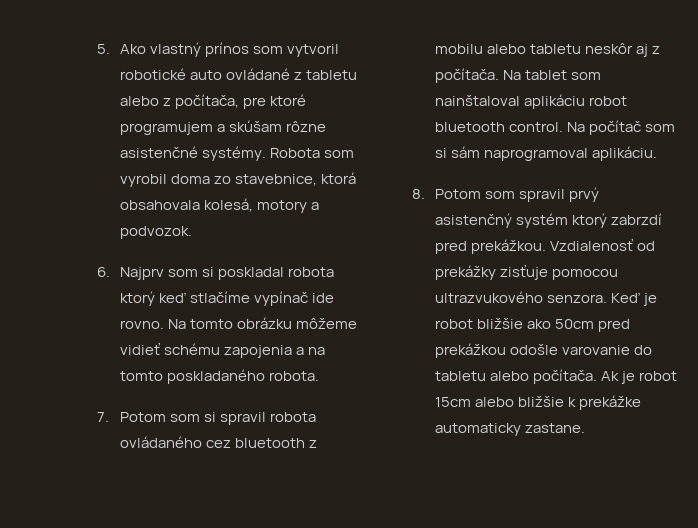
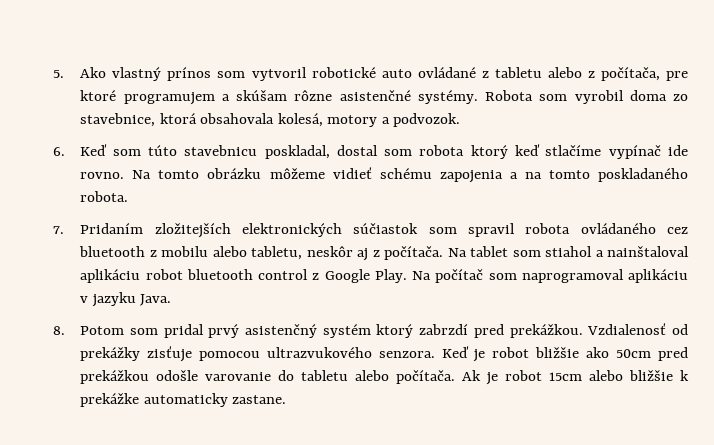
[120,267,285,280] Najprv som si poskladal -> [80,144,413,159] Keď som túto stavebnicu poskladal, dostal som
[120,412,217,422] Potom som si -> [80,223,457,238] Pridaním zložitejších elektronických súčiastok som
[530,44,582,54] tabletu -> [251,246,303,260] tabletu,
(602, 76) none -> [545,246,604,257] stiahol a
[509,120,676,135] [435,146,658,161] control. Na počítač som si sám naprogramoval aplikáciu. -> [258,269,689,283] [80,292,172,307] control z Google Play. Na počítač som naprogramoval aplikáciu v jazyku Java.
[519,189,566,202] spravil -> [163,324,204,338] pridal

